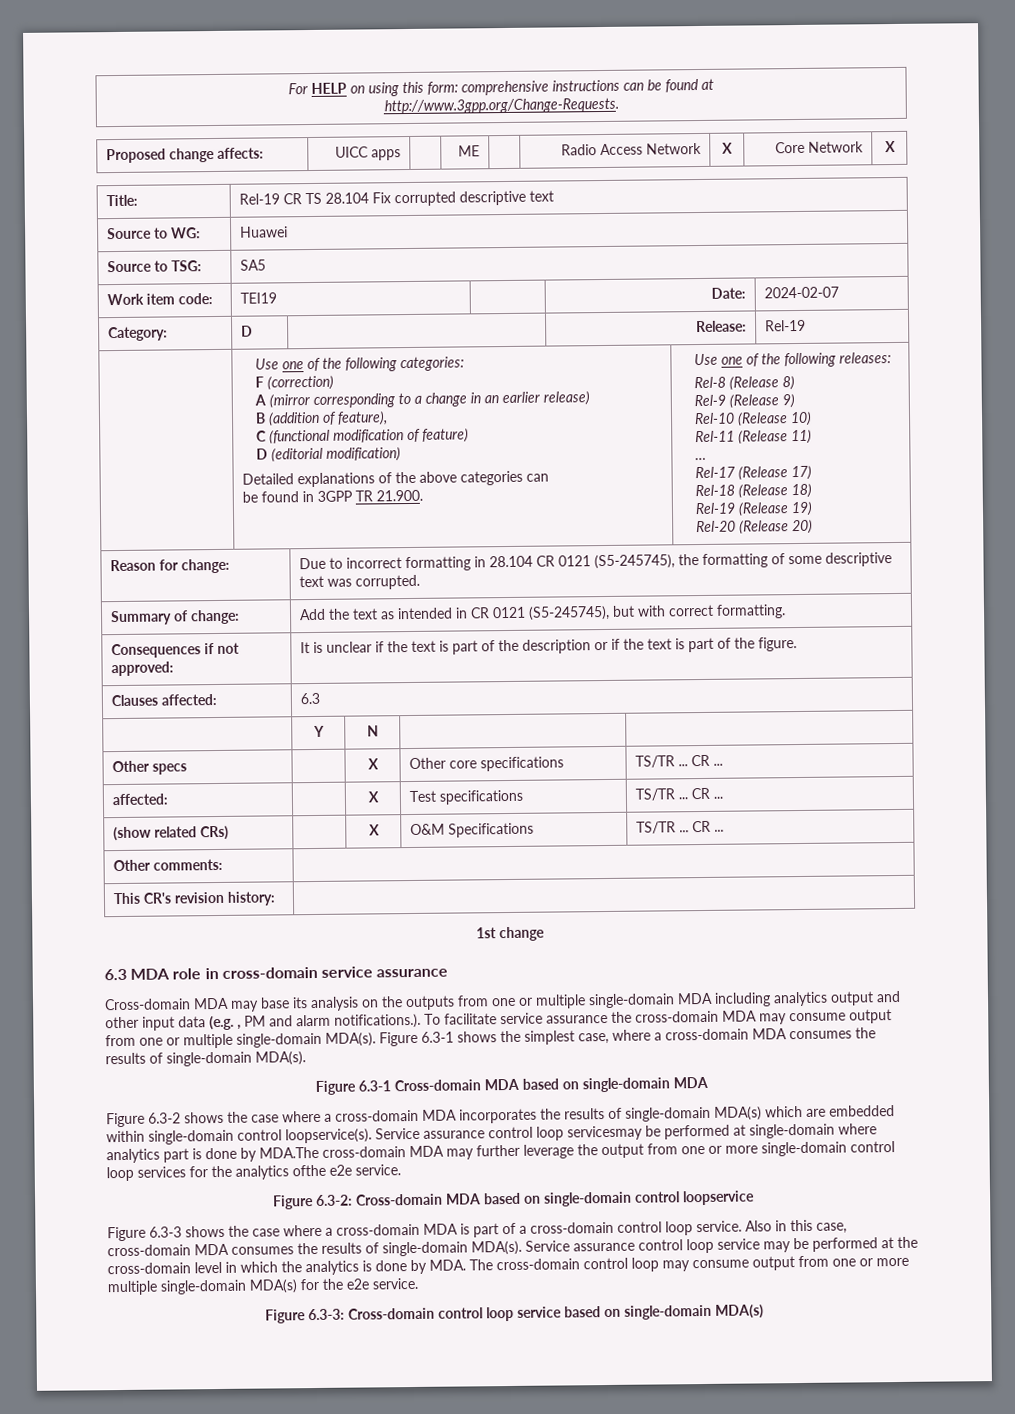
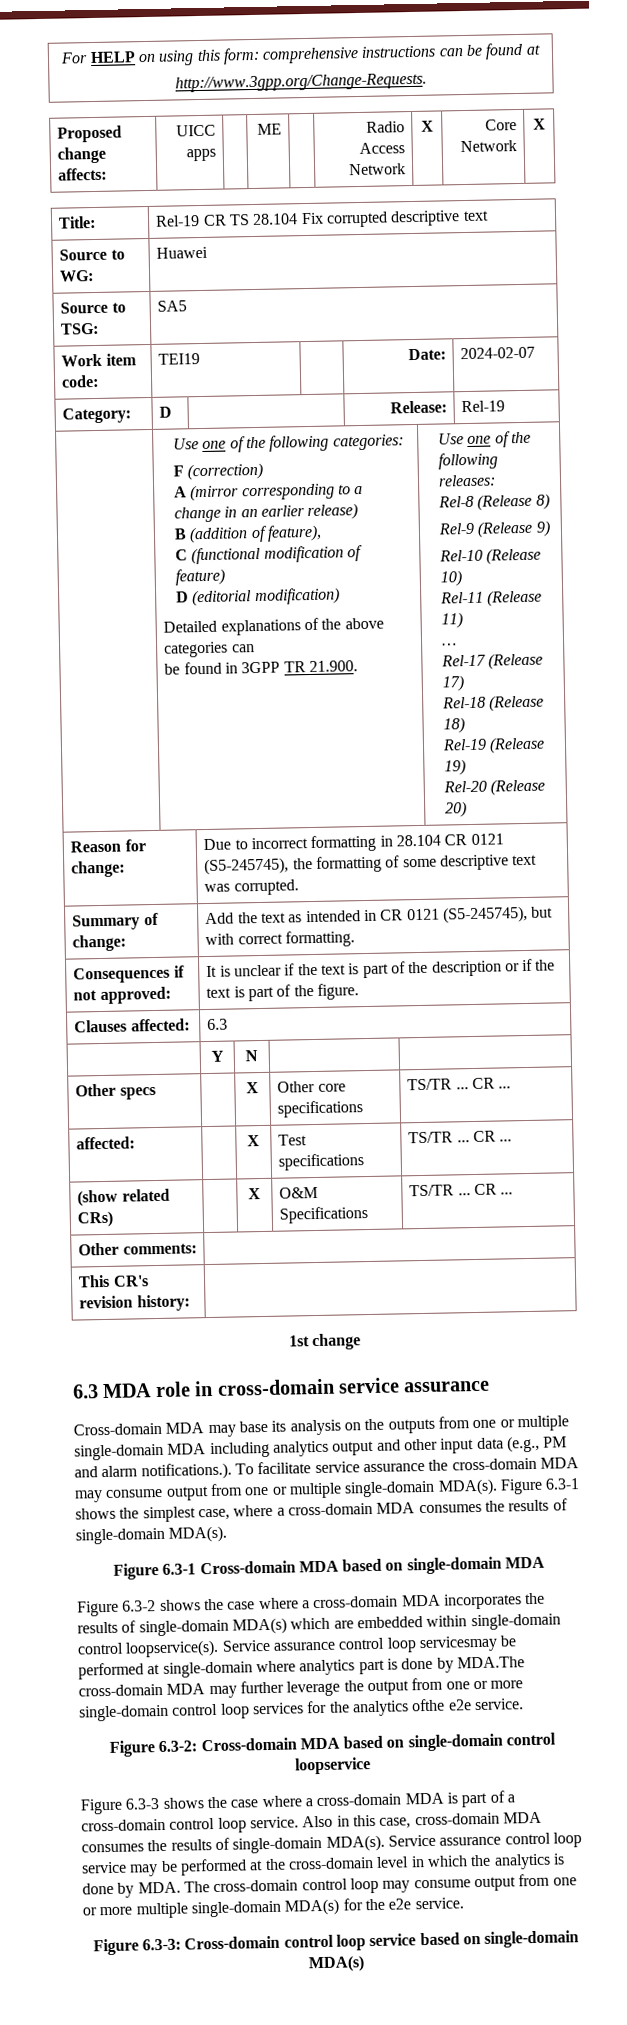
[209,1015,241,1031] (e.g. , -> [506,1435,540,1453] (e.g.,

